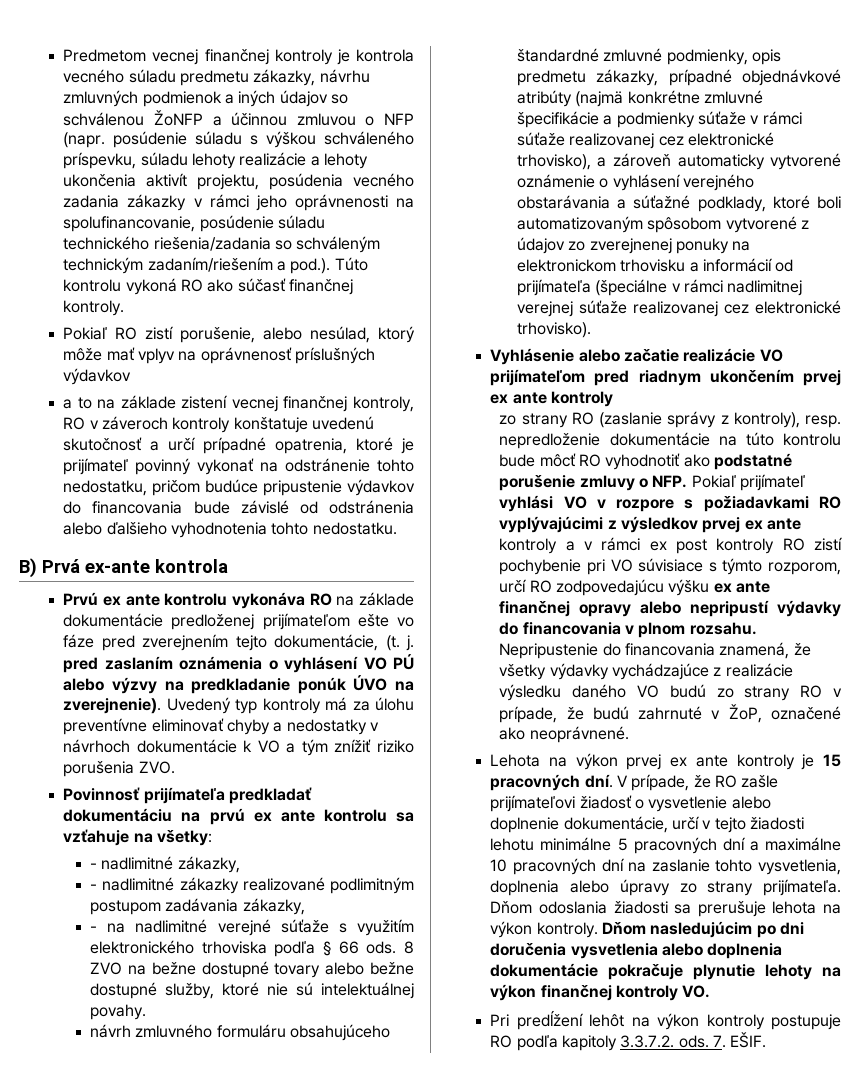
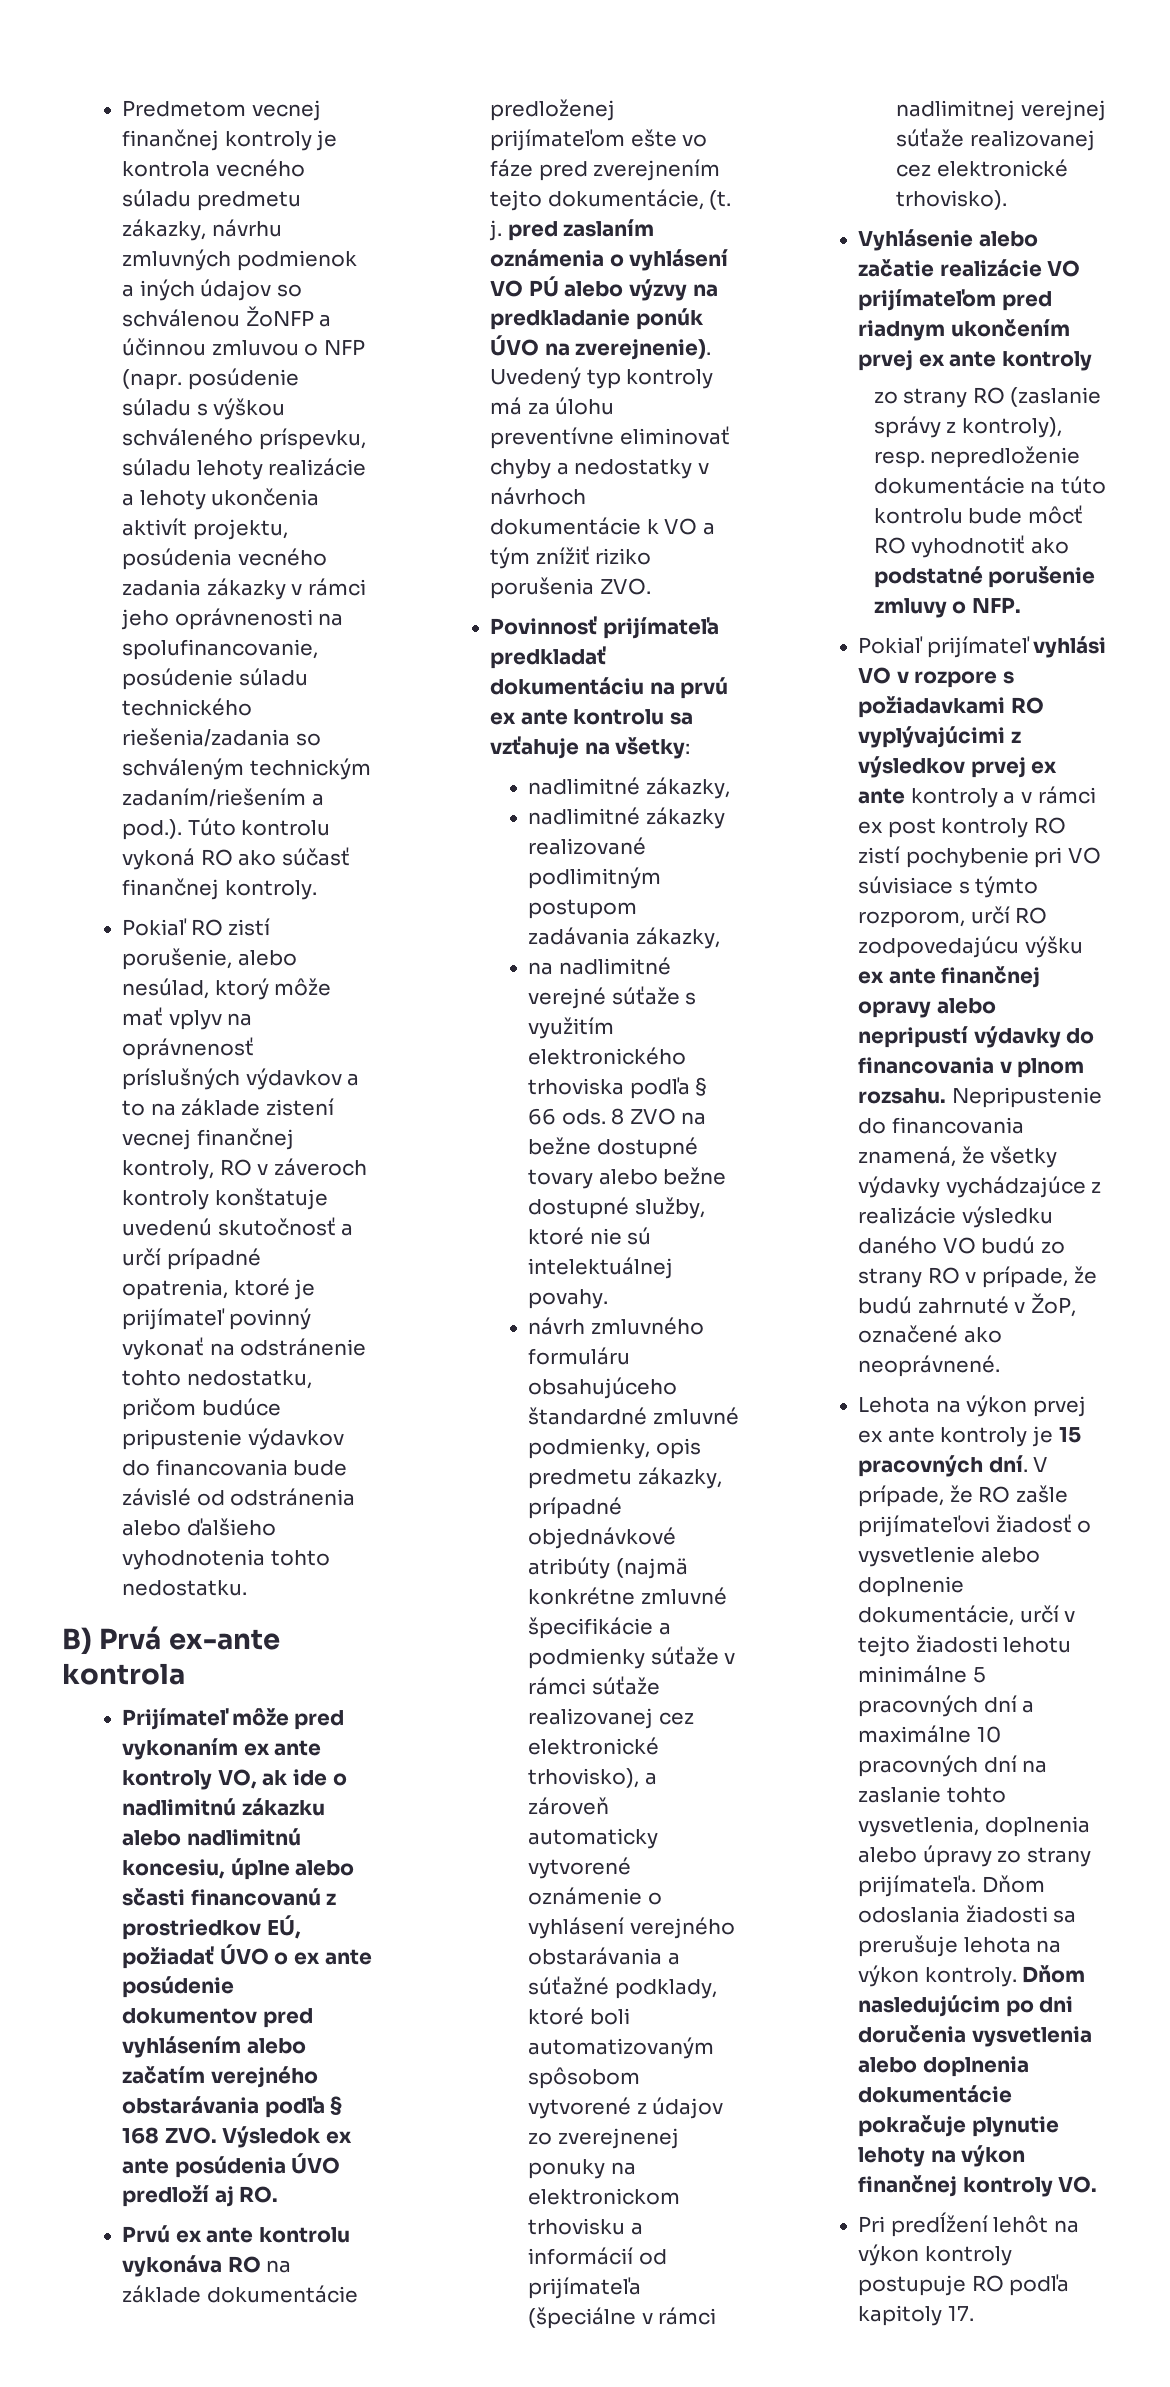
(132, 376) // -> (342, 1079) none
(228, 566) none -> [122,1708,345,1730] [122,1738,322,1760] [122,1769,347,1790] [122,1798,325,1816] [122,1828,301,1846] [122,1858,355,1880] [122,1888,337,1906] [122,1915,301,1940] [122,1944,372,1969] [122,1976,235,1998] [122,2008,313,2028] [122,2036,306,2058] [122,2066,318,2088] [122,2096,343,2118] [122,2126,353,2148] [122,2153,341,2178] [122,2185,279,2207] // Prijímateľ môže pred vykonaním ex ante kontroly VO, ak ide o nadlimitnú zákazku alebo nadlimitnú koncesiu, úplne alebo sčasti financovanú z prostriedkov EÚ, požiadať ÚVO o ex ante posúdenie dokumentov pred vyhlásením alebo začatím verejného obstarávania podľa § 168 ZVO. Výsledok ex ante posúdenia ÚVO predloží aj RO.
[89,863,97,869] - -> (691, 748) none
[89,884,97,890] - -> (730, 788) none
[89,926,97,932] - -> (720, 938) none
(688, 481) none -> (1021, 605) //
[620,1032,767,1048] 3.3.7.2. ods. 7. EŠIF. -> [947,2306,974,2321] 17.

